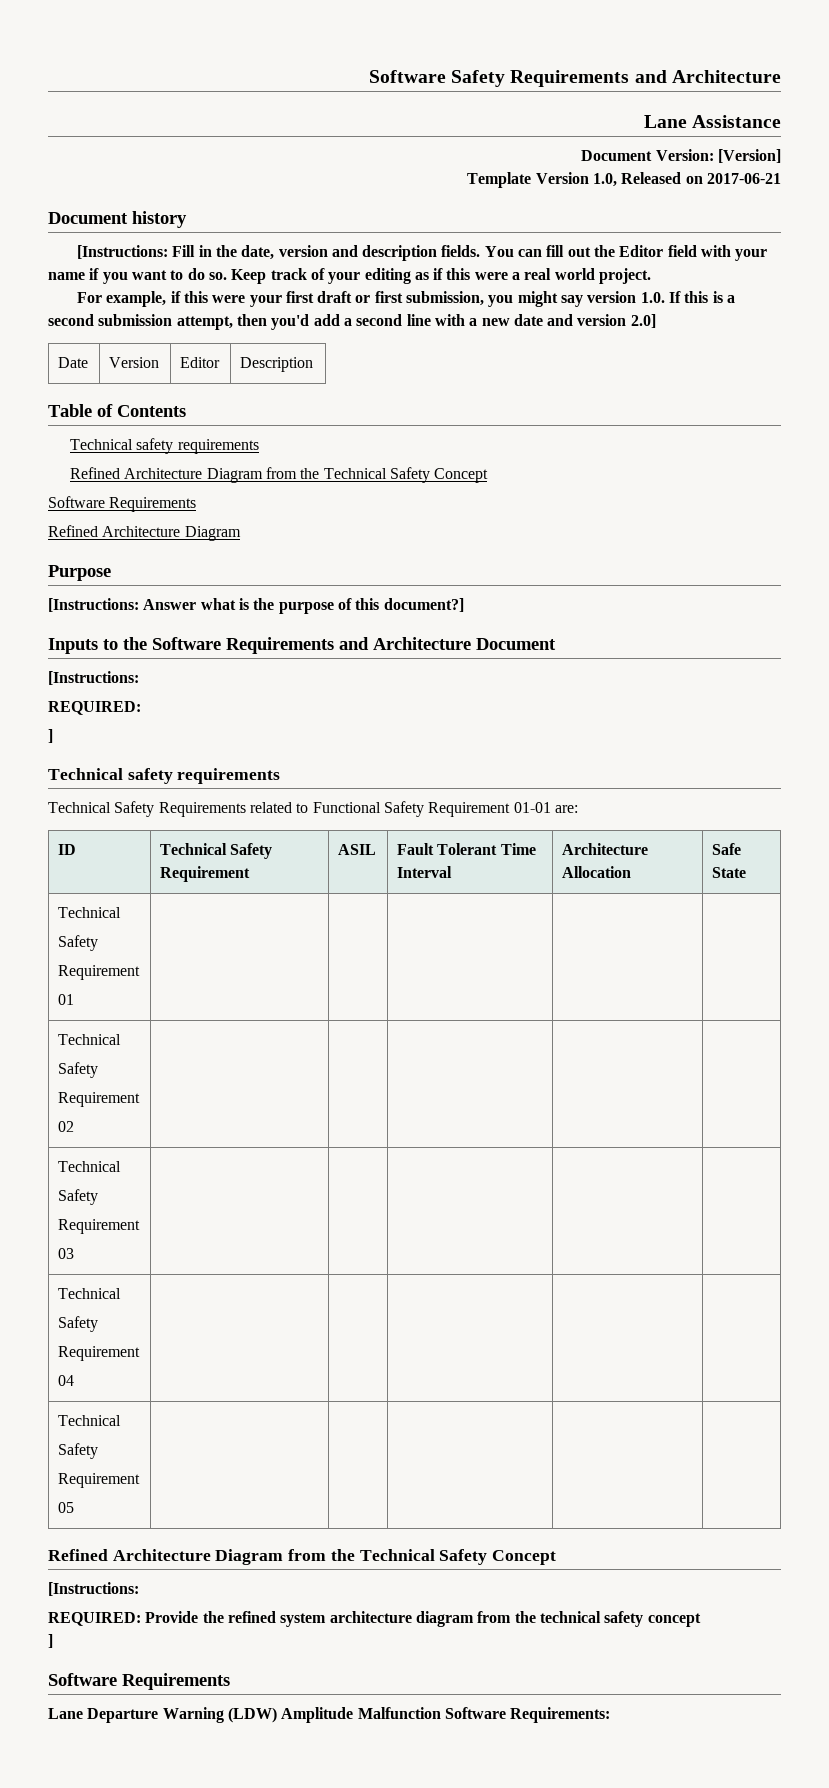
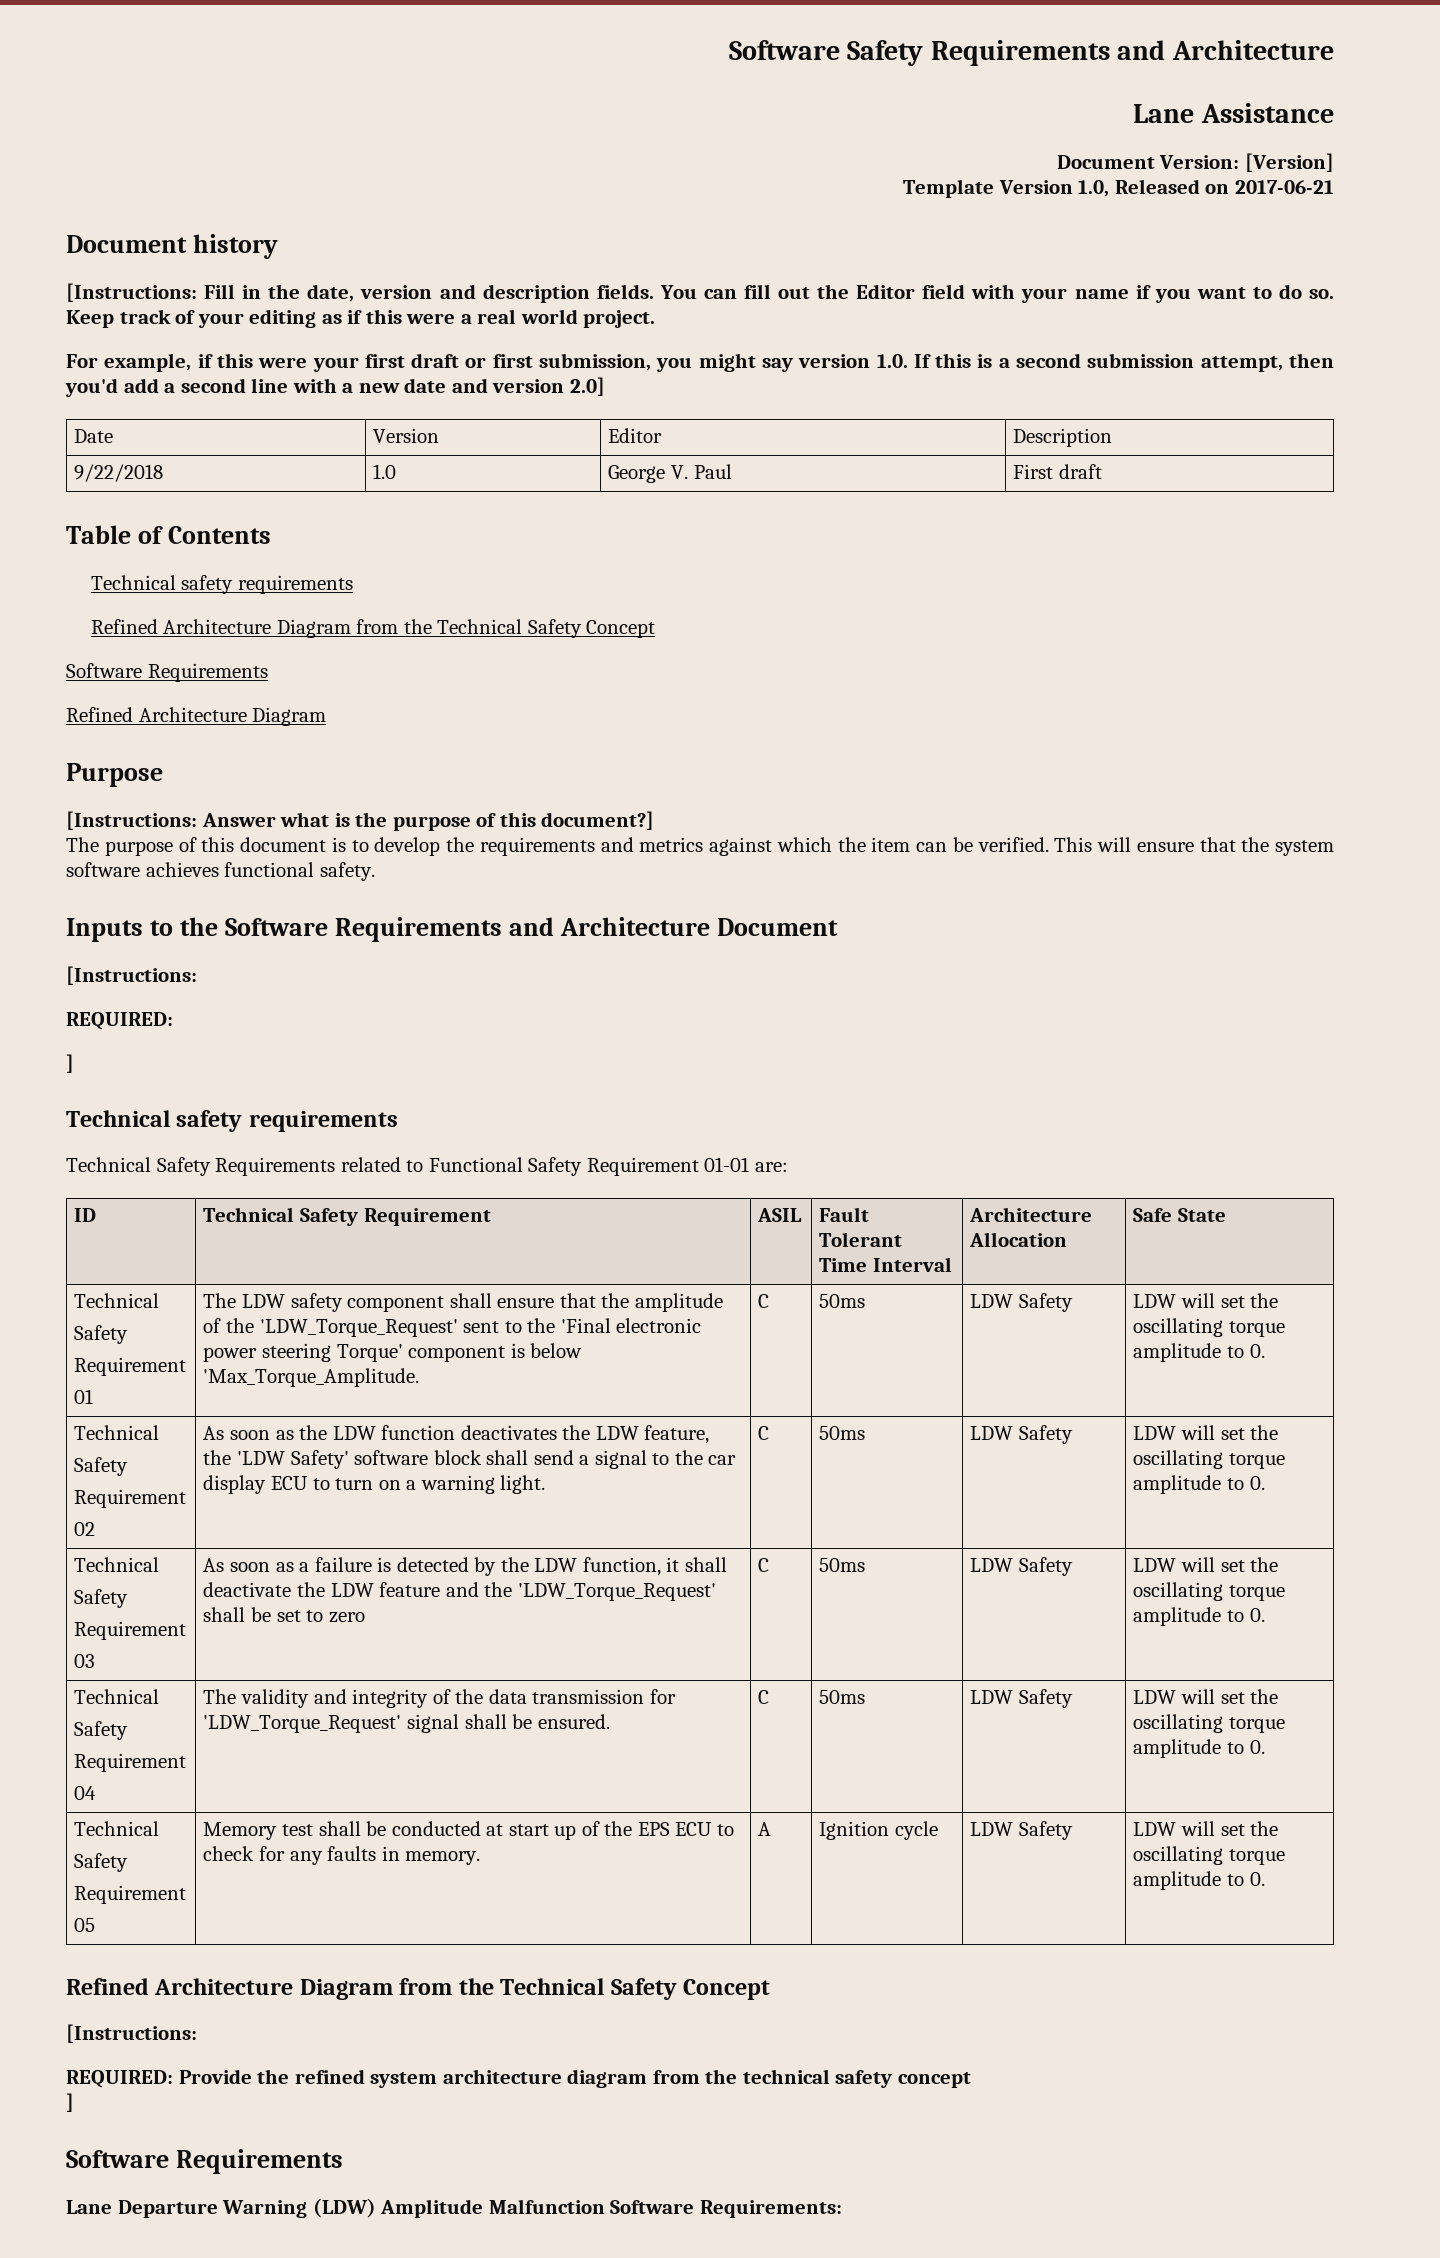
(314, 364) none -> [74,464,164,482] [373,464,397,479] [608,464,732,483] [1013,464,1103,479] // 9/22/2018 | 1.0 | George V. Paul | First draft
(464, 605) none -> [66,837,1334,856] [66,862,375,881] // The purpose of this document is to develop the requirements and metrics against which the item can be verified. This will ensure that the system software achieves functional safety.
[58,1034,122,1045] [58,1062,99,1078] [58,1092,141,1107] [58,1121,75,1132] [58,1161,122,1172] [58,1189,99,1205] [58,1219,141,1234] [58,1248,75,1259] [58,1288,122,1299] [58,1316,99,1332] [58,1346,141,1361] [58,1375,75,1386] [58,1415,122,1426] [58,1443,99,1459] [58,1473,141,1488] [58,1502,75,1513] | | | | // Technical // Safety // Requirement // 02 | | | | | // Technical // Safety // Requirement // 03 | | | | | // Technical // Safety // Requirement // 04 | | | | | // Technical // Safety // Requirement // 05 | | | | | -> [203,1293,723,1312] [203,1318,702,1337] [203,1343,583,1362] [203,1368,420,1387] [758,1294,770,1308] [819,1294,866,1308] [970,1293,1074,1312] [1133,1293,1279,1308] [1133,1318,1286,1337] [1133,1343,1265,1362] [74,1425,160,1440] [74,1457,129,1476] [74,1489,187,1508] [74,1522,96,1536] [203,1425,710,1444] [203,1450,737,1469] [203,1475,546,1494] [758,1426,770,1440] [819,1426,866,1440] [970,1425,1074,1444] [1133,1425,1279,1440] [1133,1450,1286,1469] [1133,1475,1265,1494] [74,1557,160,1572] [74,1589,129,1608] [74,1621,187,1640] [74,1654,96,1668] [203,1557,727,1576] [203,1582,716,1601] [203,1607,365,1623] [758,1558,770,1572] [819,1558,866,1572] [970,1557,1074,1576] [1133,1557,1279,1572] [1133,1582,1286,1601] [1133,1607,1265,1626] [74,1689,160,1704] [74,1721,129,1740] [74,1753,187,1772] [74,1786,97,1800] [203,1689,676,1708] [203,1714,610,1733] [758,1690,770,1704] [819,1690,866,1704] [970,1689,1074,1708] [1133,1689,1279,1704] [1133,1714,1286,1733] [1133,1739,1265,1758] [74,1821,160,1836] [74,1853,129,1872] [74,1885,187,1904] [74,1918,96,1932] [203,1821,734,1840] [203,1846,481,1865] [758,1822,772,1836] [819,1821,939,1840] [970,1821,1074,1840] [1133,1821,1279,1836] [1133,1846,1286,1865] [1133,1871,1265,1890] The LDW safety component shall ensure that the amplitude of the 'LDW_Torque_Request' sent to the 'Final electronic power steering Torque' component is below 'Max_Torque_Amplitude. | C | 50ms | LDW Safety | LDW will set the oscillating torque amplitude to 0. // Technical // Safety // Requirement // 02 | As soon as the LDW function deactivates the LDW feature, the 'LDW Safety' software block shall send a signal to the car display ECU to turn on a warning light. | C | 50ms | LDW Safety | LDW will set the oscillating torque amplitude to 0. // Technical // Safety // Requirement // 03 | As soon as a failure is detected by the LDW function, it shall deactivate the LDW feature and the 'LDW_Torque_Request' shall be set to zero | C | 50ms | LDW Safety | LDW will set the oscillating torque amplitude to 0. // Technical // Safety // Requirement // 04 | The validity and integrity of the data transmission for 'LDW_Torque_Request' signal shall be ensured. | C | 50ms | LDW Safety | LDW will set the oscillating torque amplitude to 0. // Technical // Safety // Requirement // 05 | Memory test shall be conducted at start up of the EPS ECU to check for any faults in memory. | A | Ignition cycle | LDW Safety | LDW will set the oscillating torque amplitude to 0.

